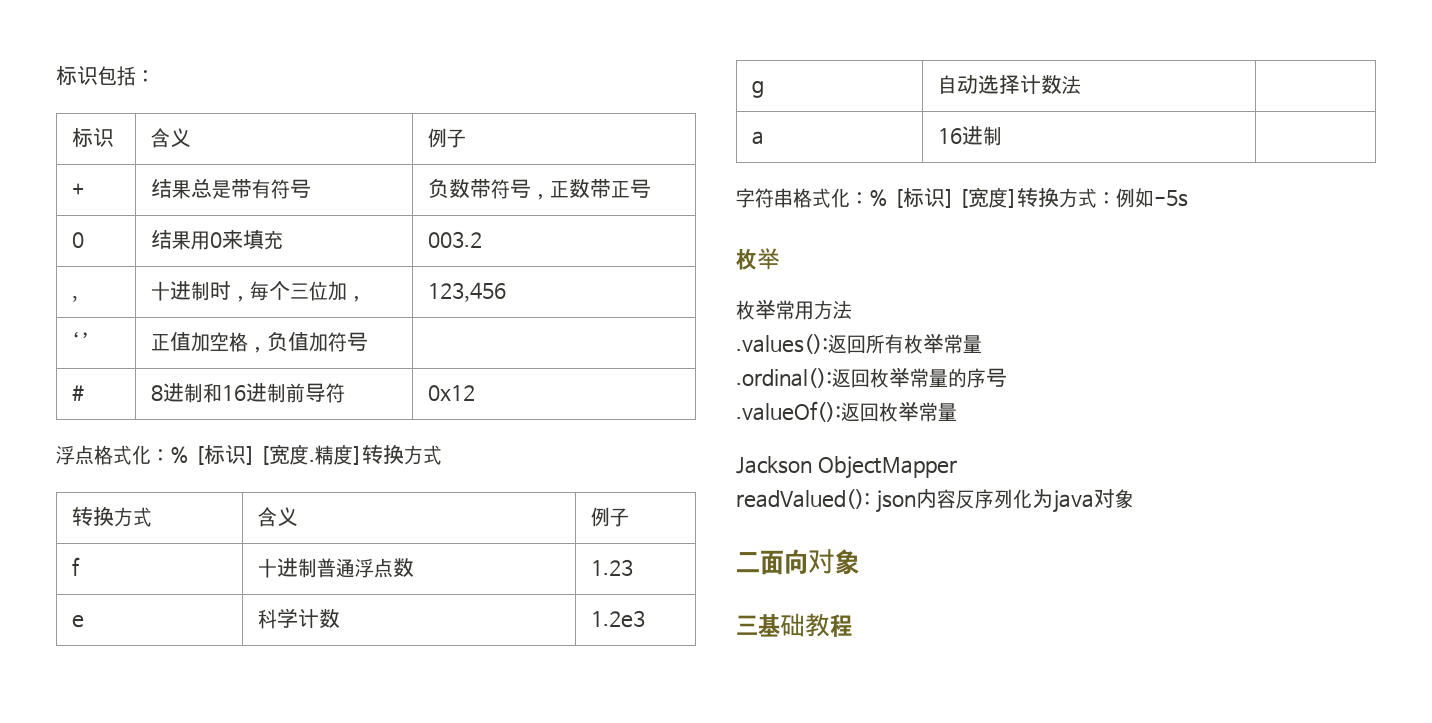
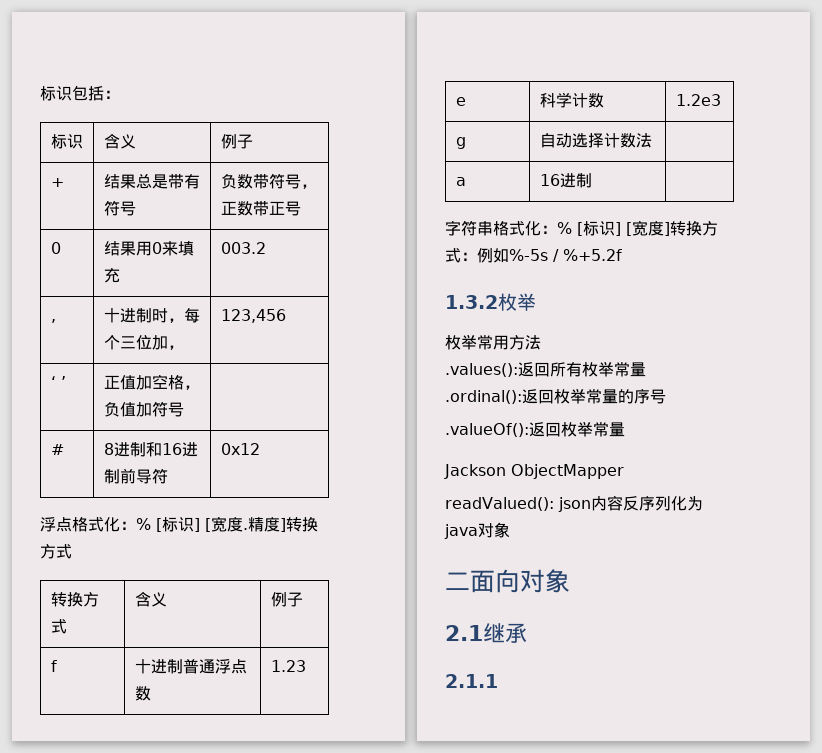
[1154,190,1189,207] -5s // -> [509,249,622,262] [445,295,498,309] %-5s / %+5.2f // 1.3.2
[736,613,852,637] 三基础教程 -> [445,623,527,643] [445,674,498,688] 2.1继承 // 2.1.1

